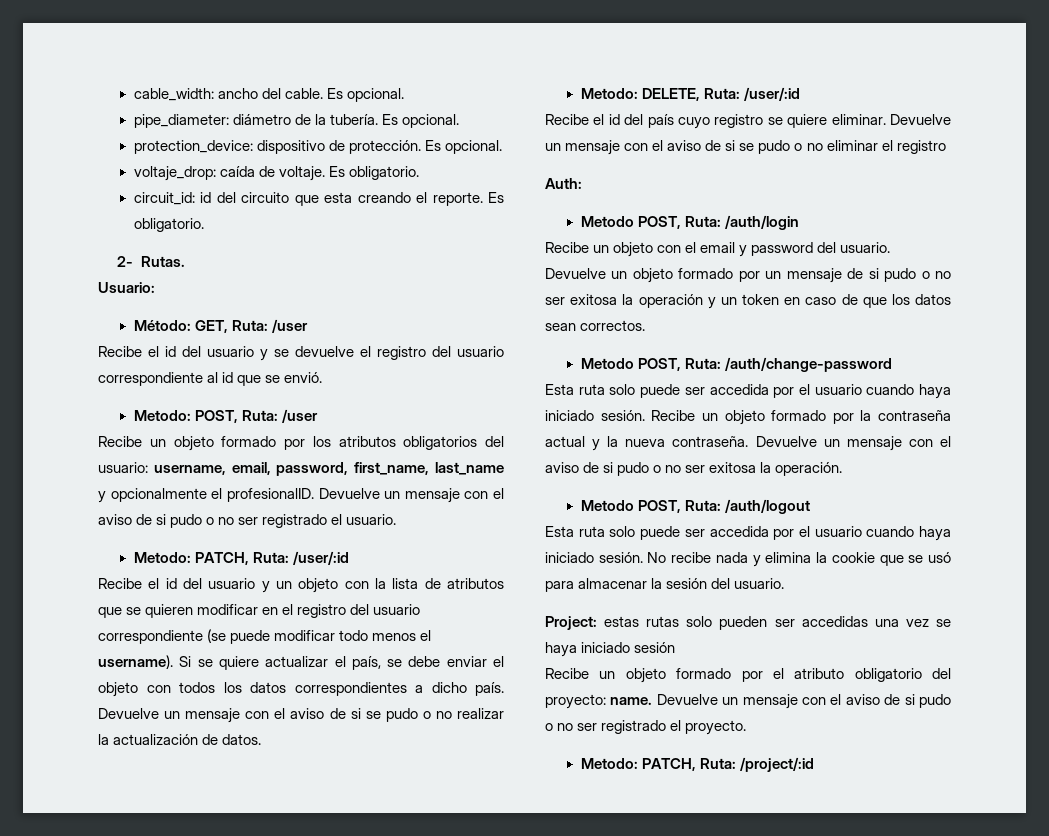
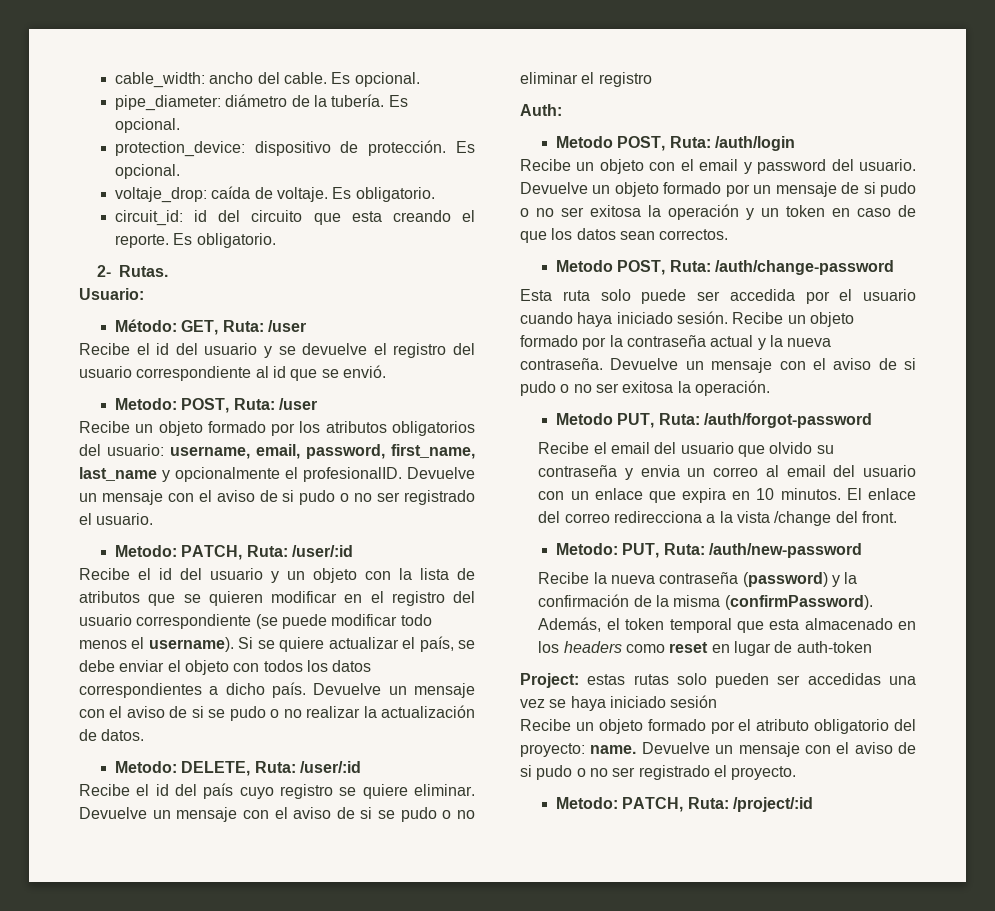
[637,499,810,514] [545,526,951,541] [545,552,951,567] [545,578,785,592] POST, Ruta: /auth/logout // Esta ruta solo puede ser accedida por el usuario cuando haya iniciado sesión. No recibe nada y elimina la cookie que se usó para almacenar la sesión del usuario. -> [617,413,872,428] [538,442,834,457] [538,465,916,480] [538,488,916,503] [538,511,897,526] [555,543,862,558] [538,572,858,587] [538,594,873,610] [538,617,916,633] [538,641,872,656] PUT, Ruta: /auth/forgot-password // Recibe el email del usuario que olvido su contraseña y envia un correo al email del usuario con un enlace que expira en 10 minutos. El enlace del correo redirecciona a la vista /change del front. // Metodo: PUT, Ruta: /auth/new-password // Recibe la nueva contraseña (password) y la confirmación de la misma (confirmPassword). Además, el token temporal que esta almacenado en los headers como reset en lugar de auth-token

